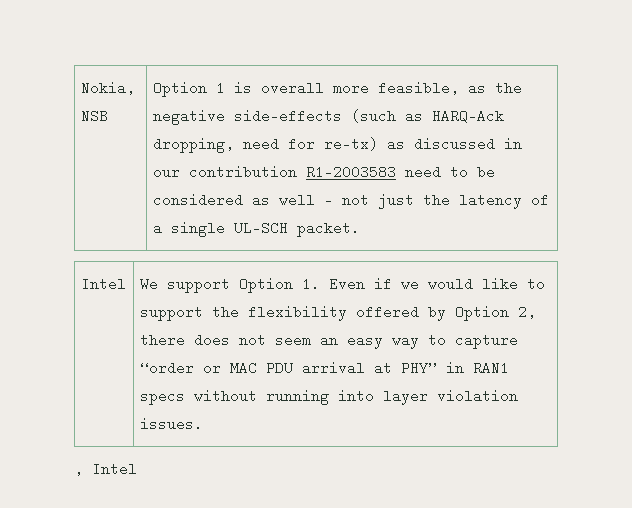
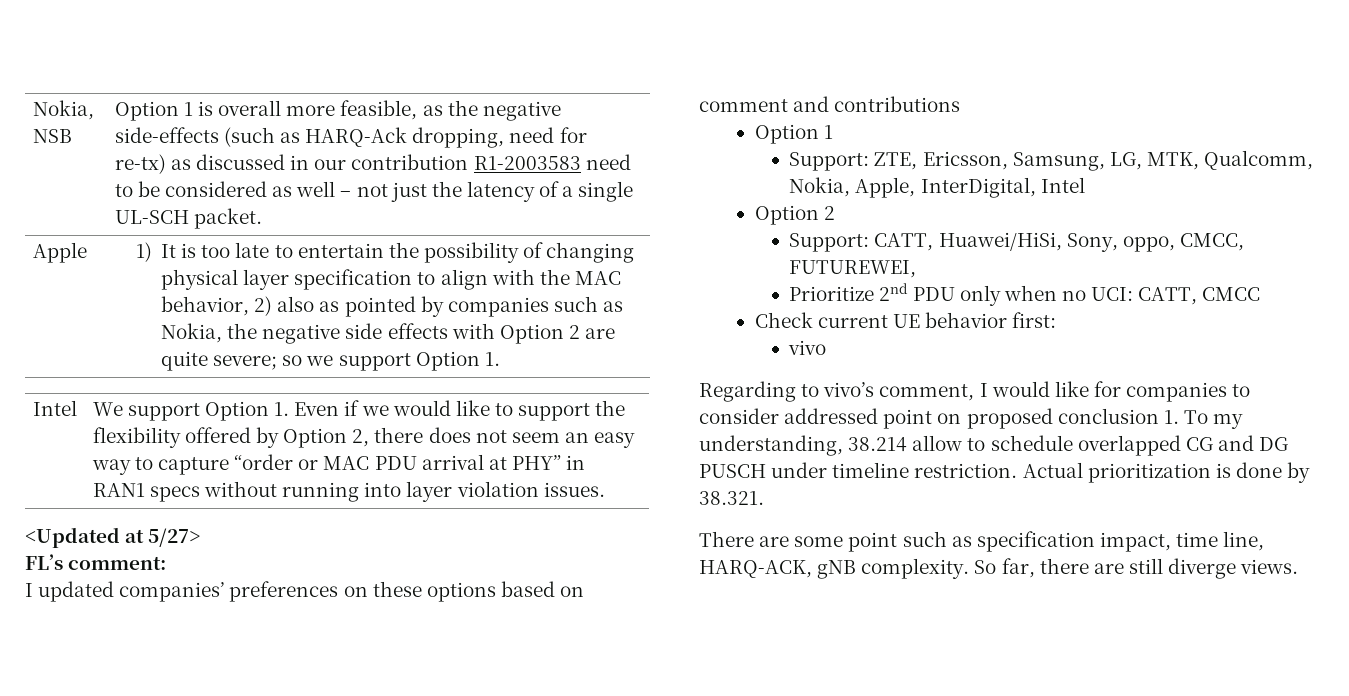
(360, 229) none -> [32,242,87,263] [135,242,635,263] [161,269,621,290] [161,296,624,317] [161,323,616,344] [161,351,500,371] // Apple | 1) It is too late to entertain the possibility of changing physical layer specification to align with the MAC behavior, 2) also as pointed by companies such as Nokia, the negative side effects with Option 2 are quite severe; so we support Option 1.
[74,462,137,476] , Intel -> [25,527,201,548] [25,554,167,570] [25,581,585,602] [699,96,961,112] [754,124,833,144] [789,150,1314,171] [789,177,1085,198] [754,205,835,225] [789,232,1244,252] [789,260,917,278] [789,283,1261,306] [754,312,1057,328] [788,340,827,355] [699,381,1251,402] [699,408,1244,429] [699,435,1289,456] [699,462,1311,483] [699,491,764,505] [699,531,1265,552] [699,558,1299,579] <Updated at 5/27> // FL’s comment: // I updated companies’ preferences on these options based on comment and contributions // Option 1 // Support: ZTE, Ericsson, Samsung, LG, MTK, Qualcomm, Nokia, Apple, InterDigital, Intel // Option 2 // Support: CATT, Huawei/HiSi, Sony, oppo, CMCC, FUTUREWEI, // Prioritize 2nd PDU only when no UCI: CATT, CMCC // Check current UE behavior first: // vivo // Regarding to vivo’s comment, I would like for companies to consider addressed point on proposed conclusion 1. To my understanding, 38.214 allow to schedule overlapped CG and DG PUSCH under timeline restriction. Actual prioritization is done by 38.321. // There are some point such as specification impact, time line, HARQ-ACK, gNB complexity. So far, there are still diverge views.

